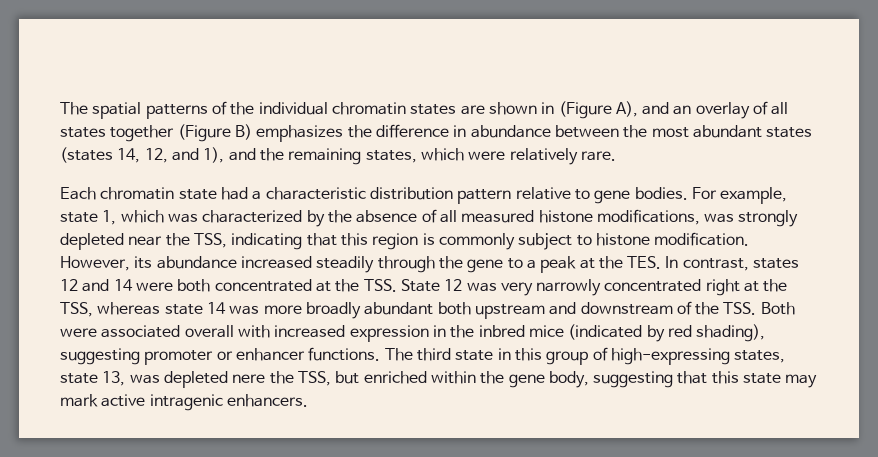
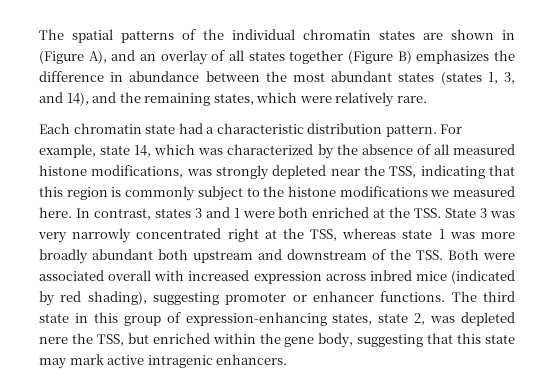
[117,147,225,163] 14, 12, and 1), -> [487,72,515,84] [39,92,89,106] 1, 3, and 14),
[457,187,688,204] pattern relative to gene bodies. -> [385,124,437,137] pattern.
[102,210,117,225] 1, -> [134,145,152,157] 14,
[595,232,750,246] [60,256,800,273] [60,279,133,292] histone modification. However, its abundance increased steadily through the gene to a peak at the TES. In contrast, states 12 and 14 -> [263,186,515,197] [39,207,240,220] the histone modifications we measured here. In contrast, states 3 and 1
[214,279,312,292] concentrated -> [312,207,370,218] enriched
[444,279,463,291] 12 -> [480,208,488,218] 3
[206,302,226,314] 14 -> [438,229,445,239] 1
[432,325,475,338] in the -> [325,274,366,281] across
[610,348,730,365] high-expressing -> [185,312,327,326] expression-enhancing
[102,371,126,386] 13, -> [414,313,426,325] 2,

